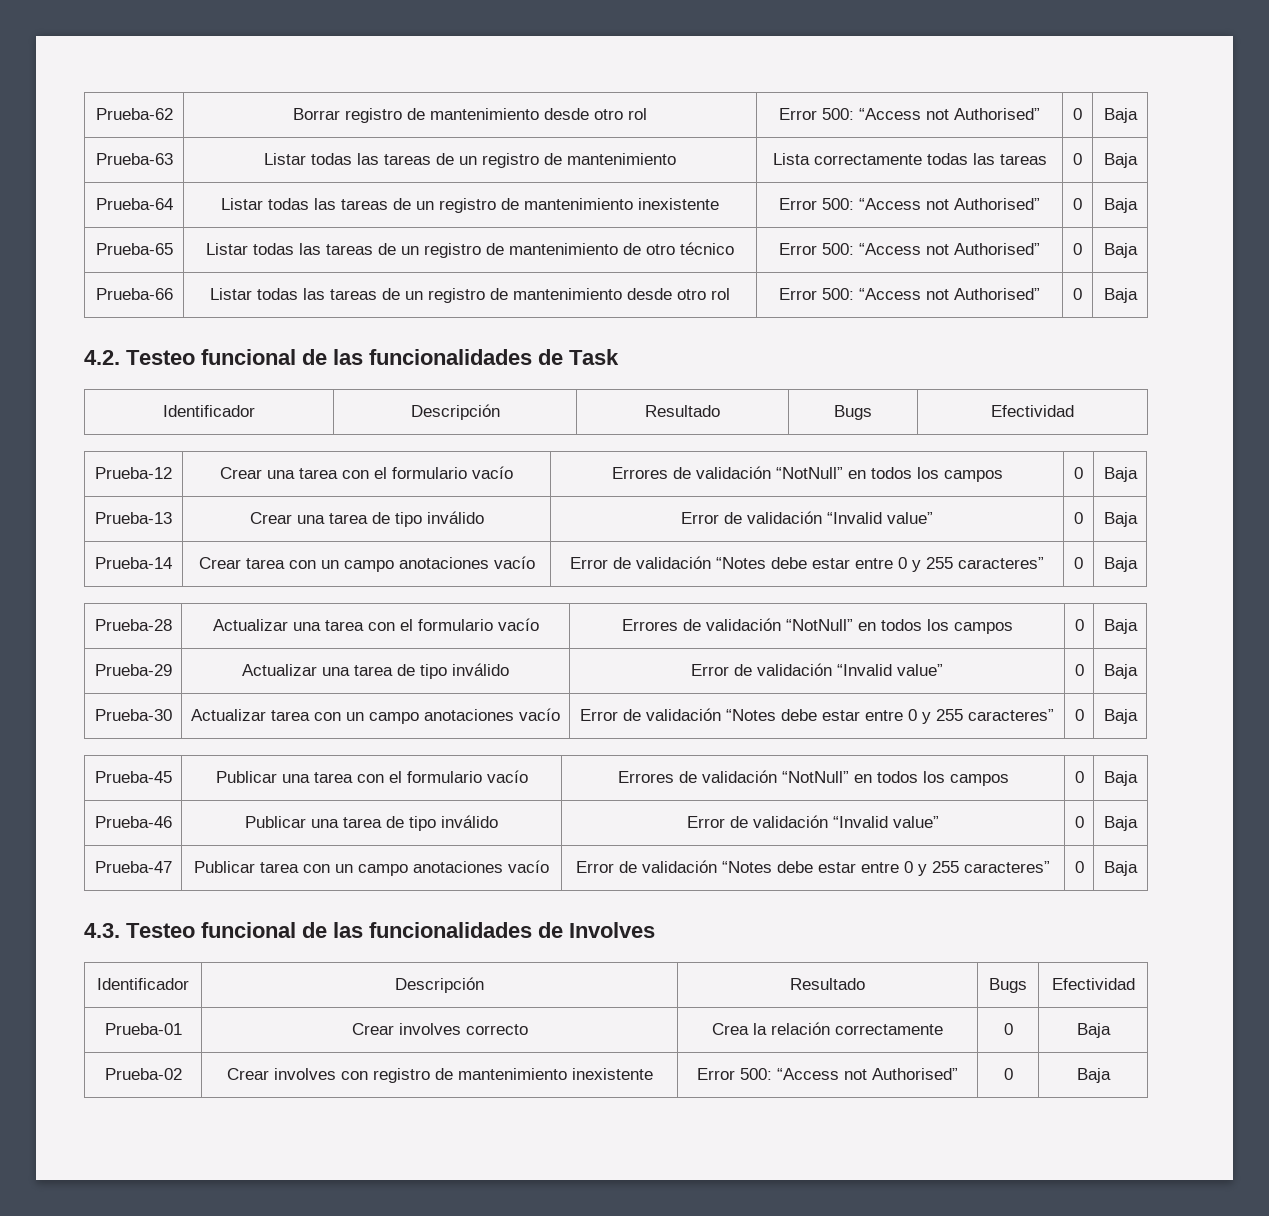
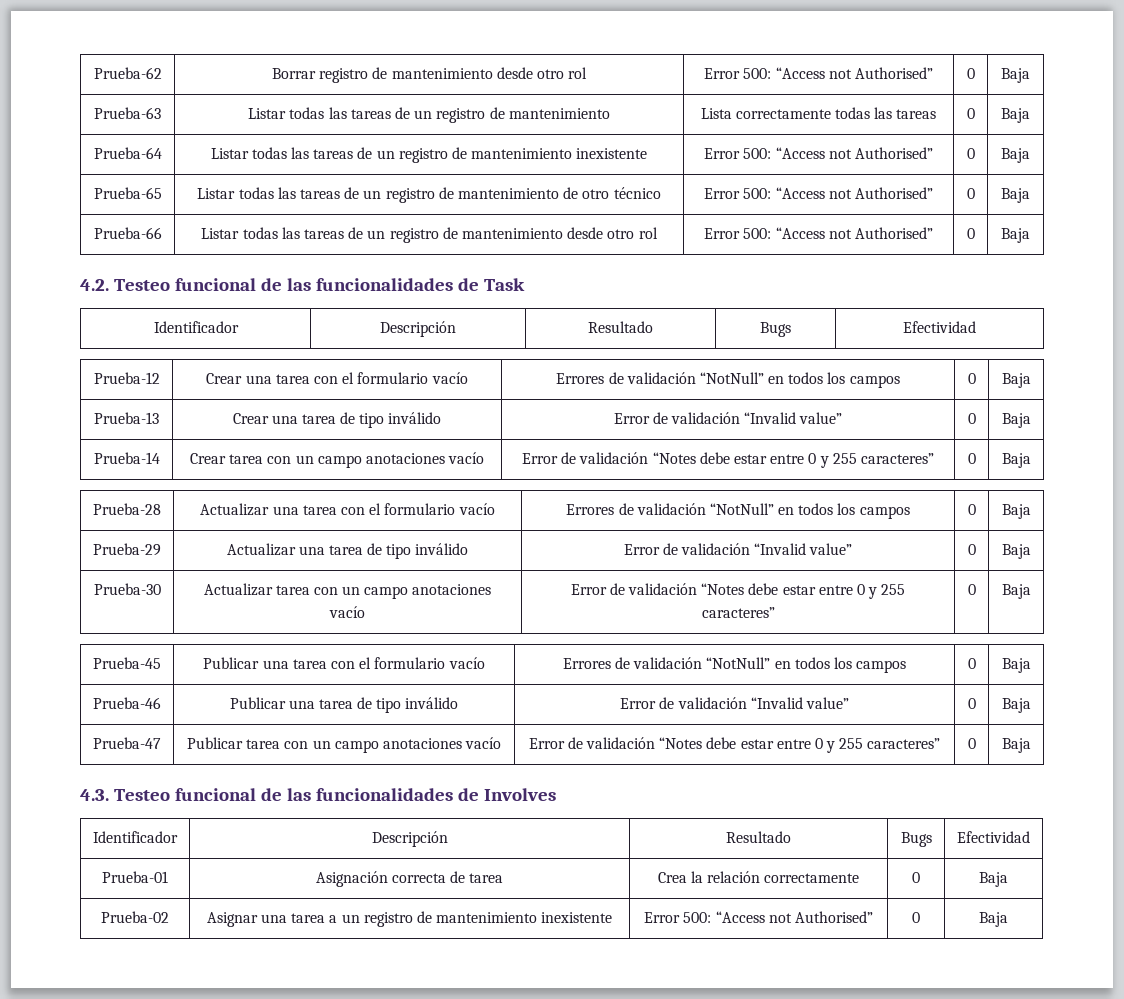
[351,1023,528,1035] Crear involves correcto -> [315,871,504,887] Asignación correcta de tarea
[226,1068,368,1080] Crear involves con -> [206,912,360,927] Asignar una tarea a un

